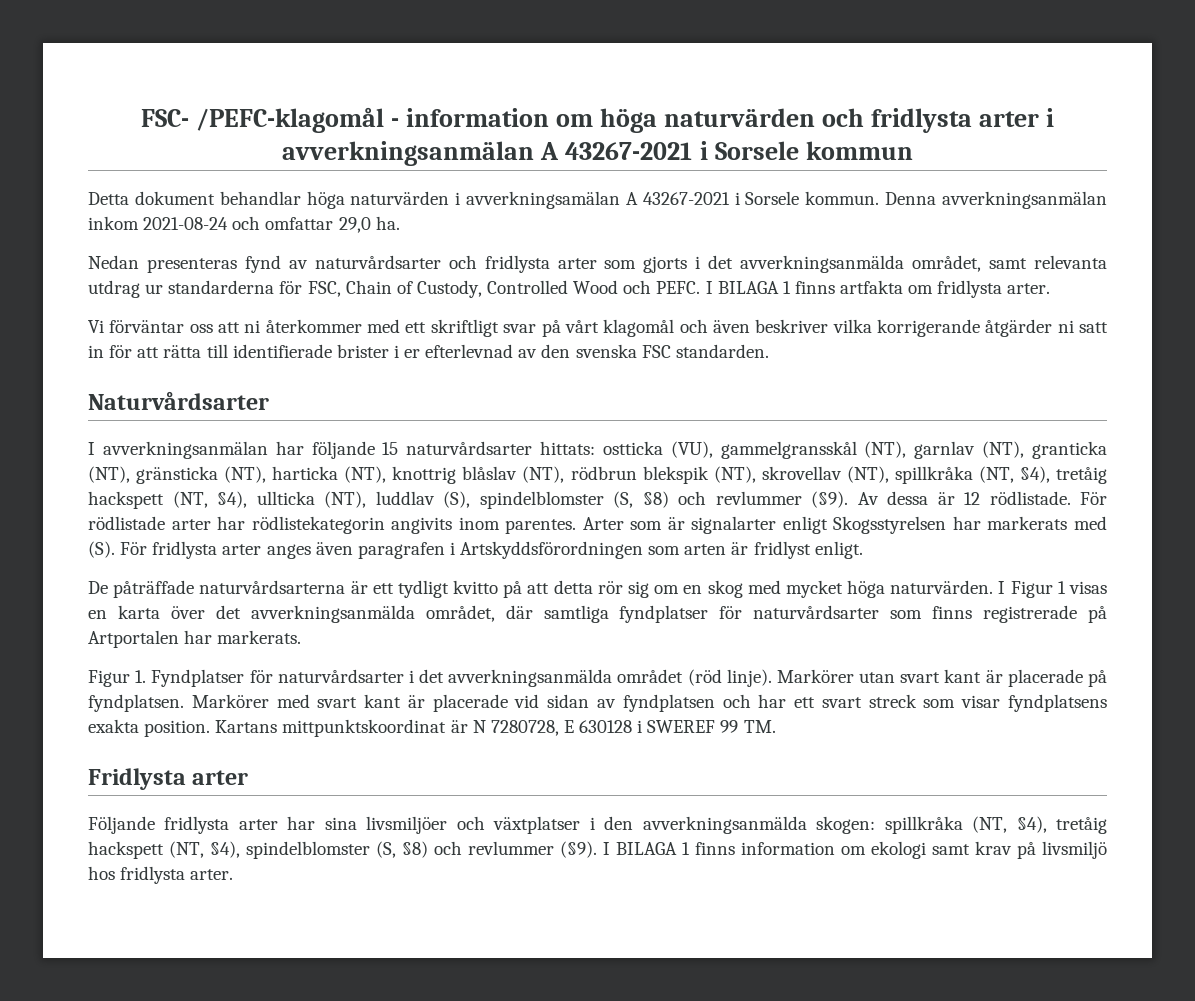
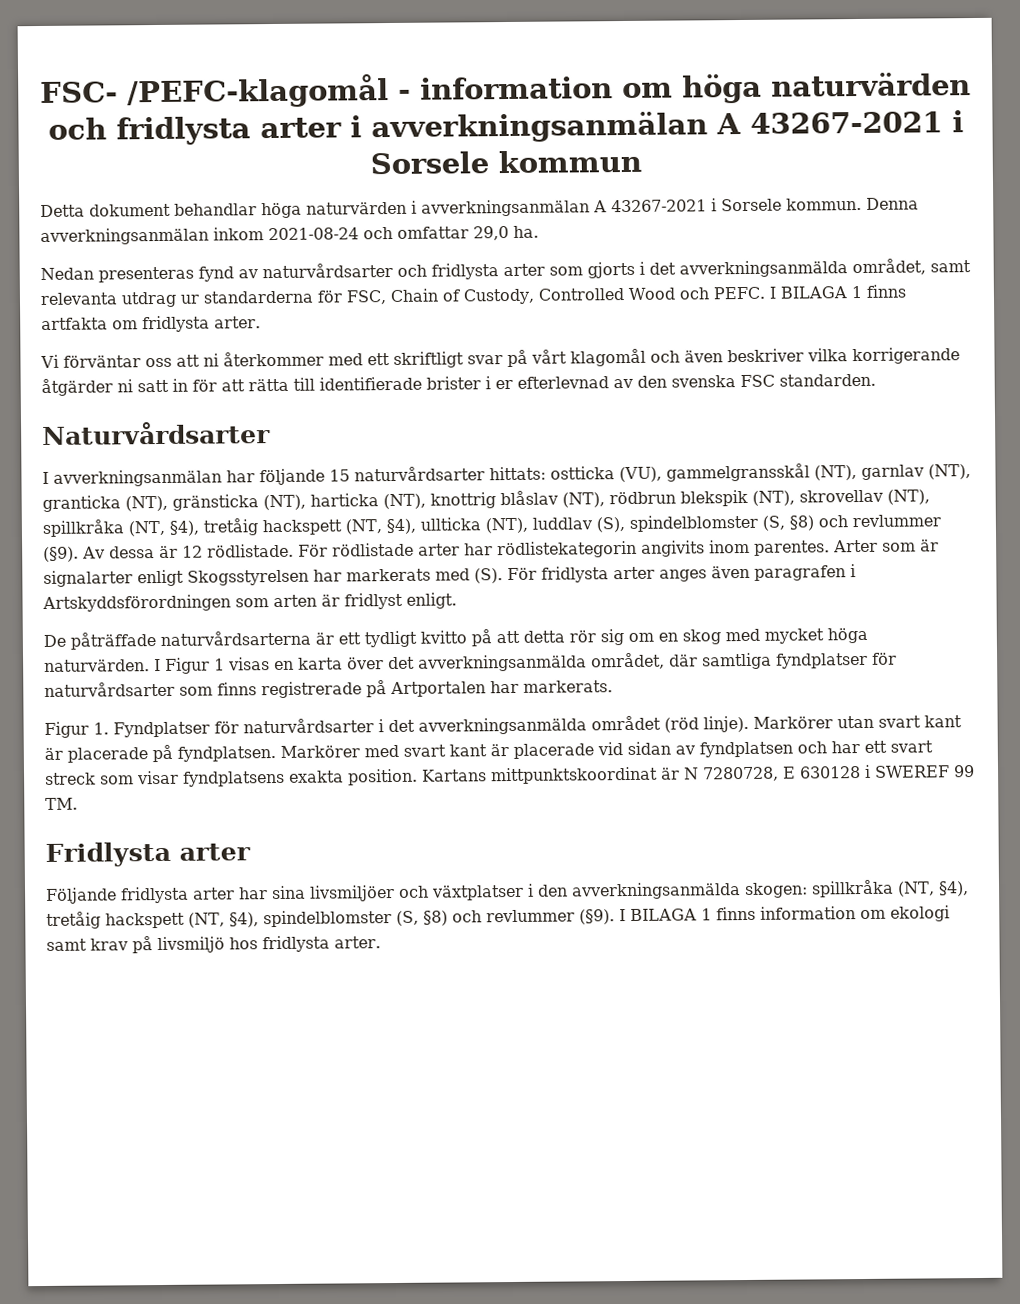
[466,191,621,209] avverkningsamälan -> [421,199,590,217] avverkningsanmälan

